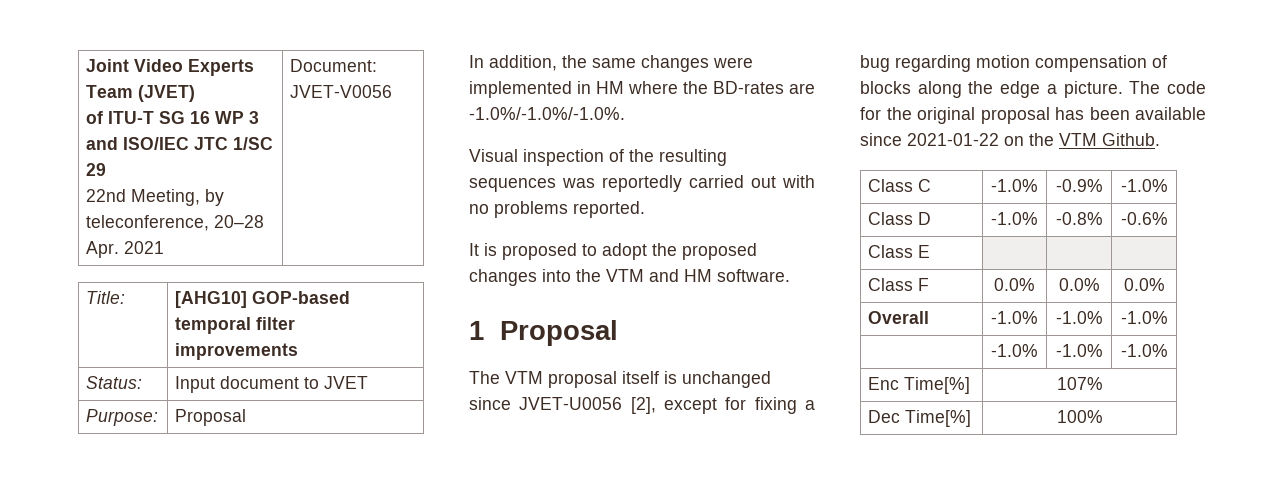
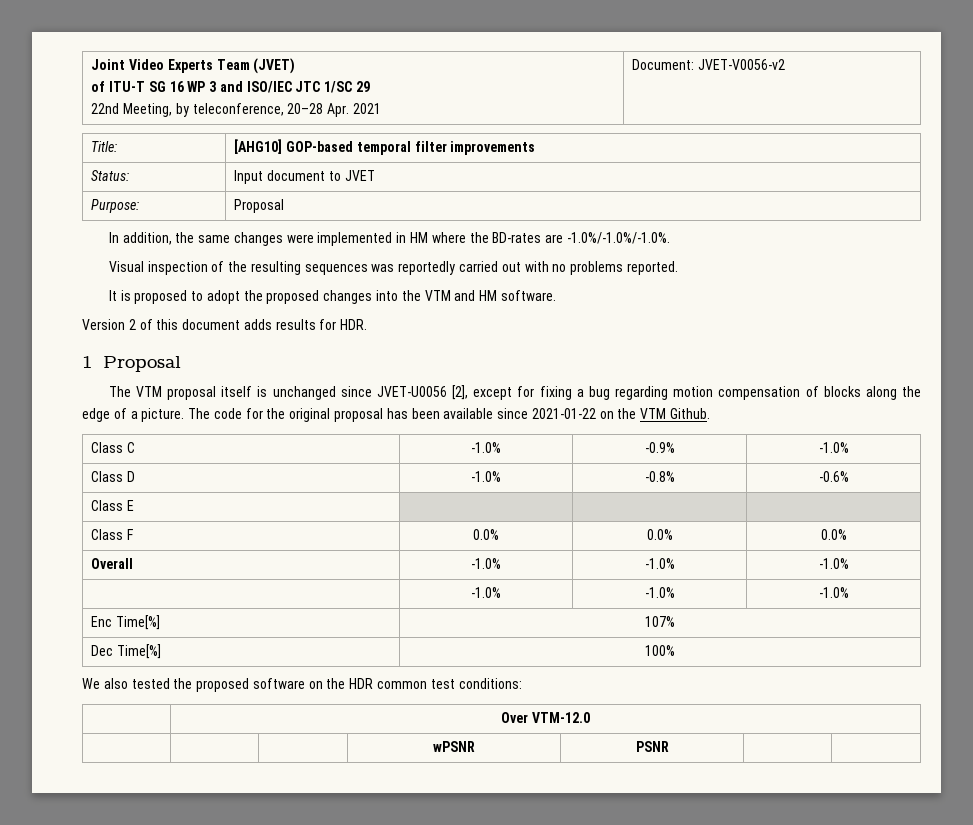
[290,85,393,98] JVET-V0056 -> [697,59,785,70] JVET-V0056-v2
(790, 275) none -> [82,319,368,330] // Version 2 of this document adds results for HDR.
(1041, 89) none -> [113,408,127,419] of
(1103, 416) none -> [82,678,522,692] [501,712,590,723] [433,741,475,752] [635,741,669,752] // We also tested the proposed software on the HDR common test conditions: // | Over VTM-12.0 // | | | wPSNR | PSNR | |

